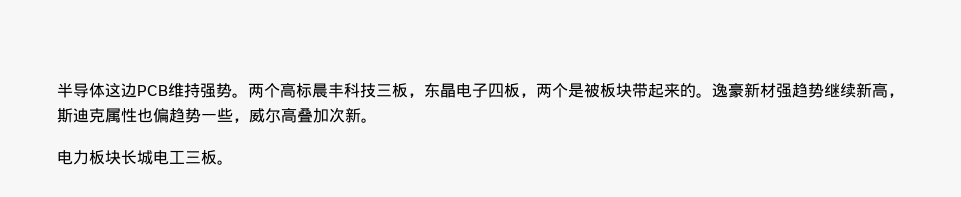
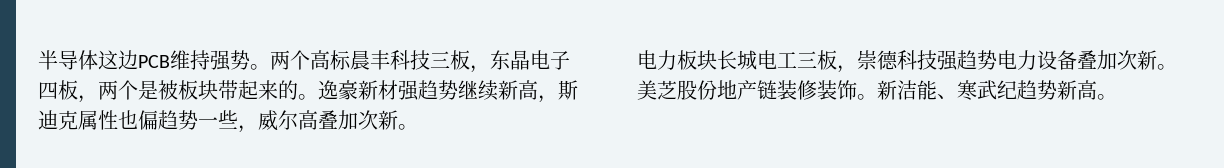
(217, 157) none -> [837,50,1177,73] [637,80,1097,101] ，崇德科技强趋势电力设备叠加次新。美芝股份地产链装修装饰。新洁能、寒武纪趋势新高

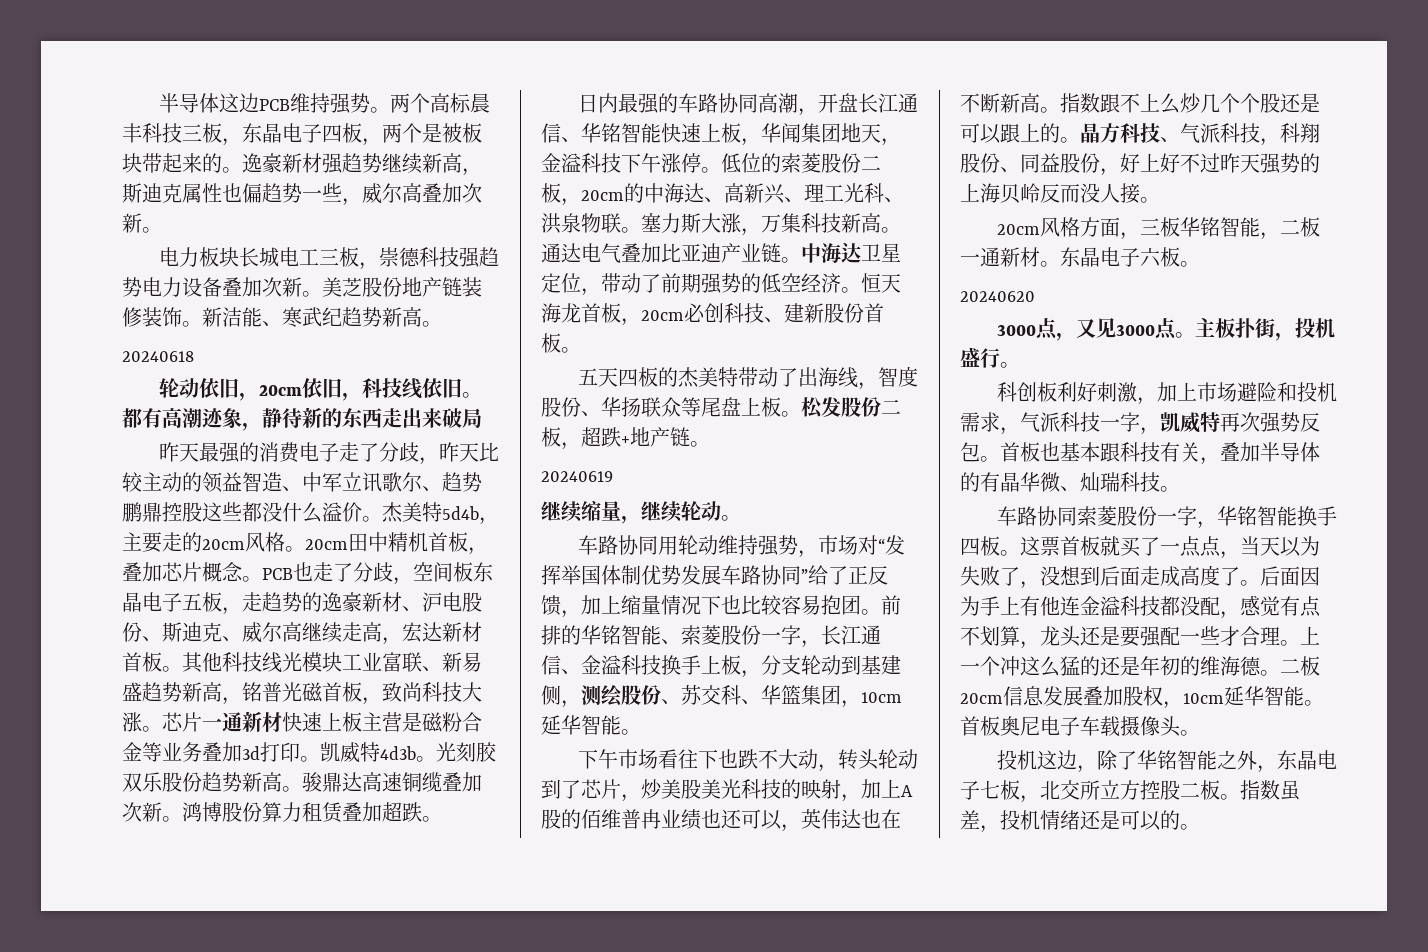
(1117, 97) none -> [122,351,194,362] [158,378,482,401] [122,407,482,431] [158,442,499,465] [122,472,482,493] [122,502,499,525] [122,532,488,555] [122,562,493,585] [122,592,482,615] [122,622,482,645] [122,652,482,673] [122,682,482,705] [122,711,482,733] [122,742,497,763] [122,772,482,792] [122,802,442,823] [577,93,918,116] [541,123,901,146] [541,153,881,173] [541,183,904,206] [541,213,901,236] [541,243,901,263] [541,273,901,296] [541,303,884,326] [541,333,581,353] [577,366,918,390] [541,397,901,419] [541,427,710,450] [541,471,613,482] [541,501,741,524] [577,535,905,558] [541,565,888,585] [541,595,901,618] [541,625,881,648] [541,655,901,678] [541,684,902,708] [541,715,641,735] [577,749,918,772] [541,779,913,802] [541,809,901,832] [960,93,1320,114] [960,123,1320,146] [960,153,1320,176] [960,183,1160,204] [996,217,1320,240] [960,247,1200,267] [960,291,1035,302] [996,318,1335,341] [960,347,1020,368] [996,382,1337,405] [960,412,1320,435] [960,442,1320,465] [960,472,1180,492] [996,506,1337,529] [960,536,1320,559] [960,565,1320,589] [960,595,1321,619] [960,626,1320,649] [960,656,1320,677] [960,686,1324,709] [960,716,1200,737] [996,750,1337,773] [960,780,1300,803] [960,810,1200,833] // 20240618 // 轮动依旧，20cm依旧，科技线依旧。都有高潮迹象，静待新的东西走出来破局 // 昨天最强的消费电子走了分歧，昨天比较主动的领益智造、中军立讯歌尔、趋势鹏鼎控股这些都没什么溢价。杰美特5d4b，主要走的20cm风格。20cm田中精机首板，叠加芯片概念。PCB也走了分歧，空间板东晶电子五板，走趋势的逸豪新材、沪电股份、斯迪克、威尔高继续走高，宏达新材首板。其他科技线光模块工业富联、新易盛趋势新高，铭普光磁首板，致尚科技大涨。芯片一通新材快速上板主营是磁粉合金等业务叠加3d打印。凯威特4d3b。光刻胶双乐股份趋势新高。骏鼎达高速铜缆叠加次新。鸿博股份算力租赁叠加超跌。 // 日内最强的车路协同高潮，开盘长江通信、华铭智能快速上板，华闻集团地天，金溢科技下午涨停。低位的索菱股份二板，20cm的中海达、高新兴、理工光科、洪泉物联。塞力斯大涨，万集科技新高。通达电气叠加比亚迪产业链。中海达卫星定位，带动了前期强势的低空经济。恒天海龙首板，20cm必创科技、建新股份首板。 // 五天四板的杰美特带动了出海线，智度股份、华扬联众等尾盘上板。松发股份二板，超跌+地产链。 // 20240619 // 继续缩量，继续轮动。 // 车路协同用轮动维持强势，市场对“发挥举国体制优势发展车路协同”给了正反馈，加上缩量情况下也比较容易抱团。前排的华铭智能、索菱股份一字，长江通信、金溢科技换手上板，分支轮动到基建侧，测绘股份、苏交科、华篮集团，10cm延华智能。 // 下午市场看往下也跌不大动，转头轮动到了芯片，炒美股美光科技的映射，加上A股的佰维普冉业绩也还可以，英伟达也在不断新高。指数跟不上么炒几个个股还是可以跟上的。晶方科技、气派科技，科翔股份、同益股份，好上好不过昨天强势的上海贝岭反而没人接。 // 20cm风格方面，三板华铭智能，二板一通新材。东晶电子六板。 // 20240620 // 3000点，又见3000点。主板扑街，投机盛行。 // 科创板利好刺激，加上市场避险和投机需求，气派科技一字，凯威特再次强势反包。首板也基本跟科技有关，叠加半导体的有晶华微、灿瑞科技。 // 车路协同索菱股份一字，华铭智能换手四板。这票首板就买了一点点，当天以为失败了，没想到后面走成高度了。后面因为手上有他连金溢科技都没配，感觉有点不划算，龙头还是要强配一些才合理。上一个冲这么猛的还是年初的维海德。二板20cm信息发展叠加股权，10cm延华智能。首板奥尼电子车载摄像头。 // 投机这边，除了华铭智能之外，东晶电子七板，北交所立方控股二板。指数虽差，投机情绪还是可以的。

